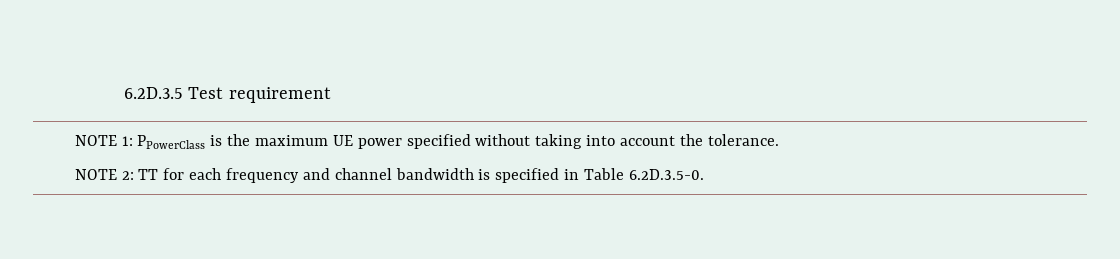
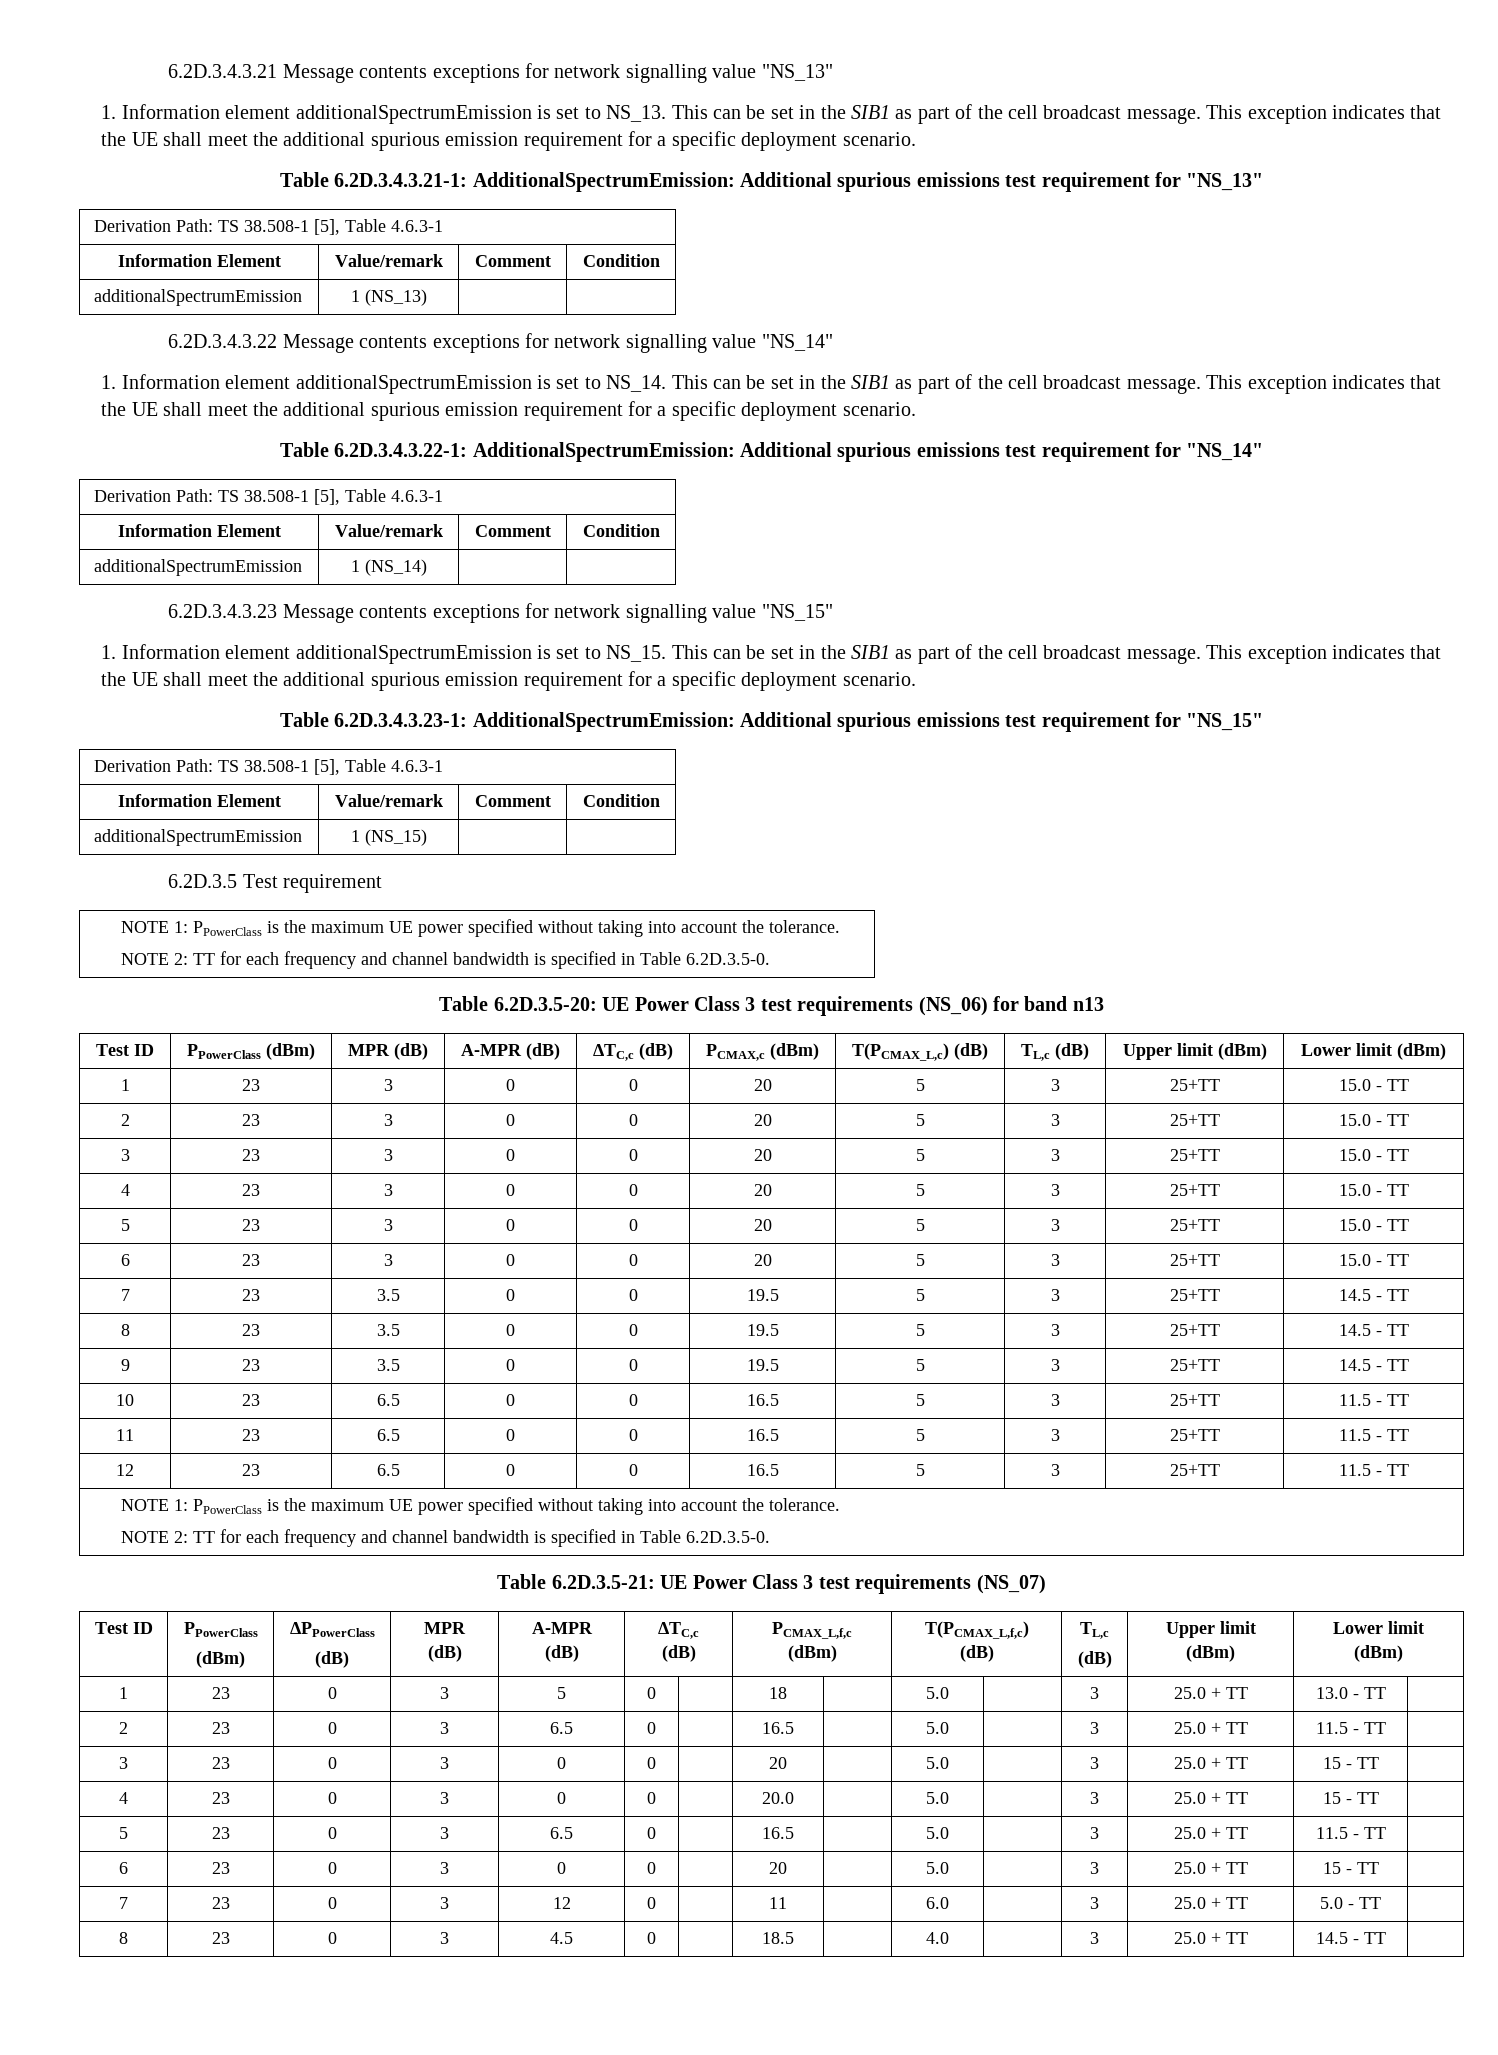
(123, 93) none -> [168,63,833,83] [101,104,1442,124] [101,131,916,151] [279,172,1264,192] [94,219,444,235] [117,254,281,267] [334,254,443,267] [474,255,551,267] [582,254,660,267] [94,289,303,306] [350,289,427,306] [168,333,833,353] [101,374,1442,394] [101,401,916,421] [279,442,1264,462] [94,489,444,505] [117,524,281,537] [334,524,443,537] [474,525,551,537] [582,524,660,537] [94,559,303,576] [350,559,427,576] [168,603,833,623] [101,644,1442,664] [101,671,916,691] [279,712,1264,732] [94,759,444,775] [117,794,281,807] [334,794,443,807] [474,795,551,807] [582,794,660,807] [94,829,303,846] [350,829,427,846] 6.2D.3.4.3.21 Message contents exceptions for network signalling value "NS_13" // 1. Information element additionalSpectrumEmission is set to NS_13. This can be set in the SIB1 as part of the cell broadcast message. This exception indicates that the UE shall meet the additional spurious emission requirement for a specific deployment scenario. // Table 6.2D.3.4.3.21-1: AdditionalSpectrumEmission: Additional spurious emissions test requirement for "NS_13" // Derivation Path: TS 38.508-1 [5], Table 4.6.3-1 // Information Element | Value/remark | Comment | Condition // additionalSpectrumEmission | 1 (NS_13) | | // 6.2D.3.4.3.22 Message contents exceptions for network signalling value "NS_14" // 1. Information element additionalSpectrumEmission is set to NS_14. This can be set in the SIB1 as part of the cell broadcast message. This exception indicates that the UE shall meet the additional spurious emission requirement for a specific deployment scenario. // Table 6.2D.3.4.3.22-1: AdditionalSpectrumEmission: Additional spurious emissions test requirement for "NS_14" // Derivation Path: TS 38.508-1 [5], Table 4.6.3-1 // Information Element | Value/remark | Comment | Condition // additionalSpectrumEmission | 1 (NS_14) | | // 6.2D.3.4.3.23 Message contents exceptions for network signalling value "NS_15" // 1. Information element additionalSpectrumEmission is set to NS_15. This can be set in the SIB1 as part of the cell broadcast message. This exception indicates that the UE shall meet the additional spurious emission requirement for a specific deployment scenario. // Table 6.2D.3.4.3.23-1: AdditionalSpectrumEmission: Additional spurious emissions test requirement for "NS_15" // Derivation Path: TS 38.508-1 [5], Table 4.6.3-1 // Information Element | Value/remark | Comment | Condition // additionalSpectrumEmission | 1 (NS_15) | | //
(704, 174) none -> [439,996,1104,1016] [96,1044,154,1056] [187,1043,315,1060] [348,1043,428,1060] [461,1043,560,1060] [593,1043,673,1061] [706,1043,819,1061] [852,1043,988,1061] [1021,1043,1089,1061] [1122,1043,1267,1060] [1301,1043,1446,1060] [120,1079,130,1091] [242,1079,260,1091] [383,1079,393,1091] [506,1079,515,1091] [628,1079,638,1091] [753,1079,772,1091] [915,1079,925,1091] [1050,1079,1060,1091] [1169,1079,1220,1091] [1338,1079,1409,1091] [120,1114,130,1126] [242,1114,260,1126] [383,1114,393,1126] [506,1114,515,1126] [628,1114,638,1126] [753,1114,772,1126] [915,1114,925,1126] [1050,1114,1060,1126] [1169,1114,1220,1126] [1338,1114,1409,1126] [120,1149,130,1161] [242,1149,260,1161] [383,1149,393,1161] [506,1149,515,1161] [628,1149,638,1161] [753,1149,772,1161] [915,1149,925,1161] [1050,1149,1060,1161] [1169,1149,1220,1161] [1338,1149,1409,1161] [120,1184,130,1196] [242,1184,260,1196] [383,1184,393,1196] [506,1184,515,1196] [628,1184,638,1196] [753,1184,772,1196] [915,1184,925,1196] [1050,1184,1060,1196] [1169,1184,1220,1196] [1338,1184,1409,1196] [120,1219,130,1231] [242,1219,260,1231] [383,1219,393,1231] [506,1219,515,1231] [628,1219,638,1231] [753,1219,772,1231] [915,1219,925,1231] [1050,1219,1060,1231] [1169,1219,1220,1231] [1338,1219,1409,1231] [120,1254,130,1266] [242,1254,260,1266] [383,1254,393,1266] [506,1254,515,1266] [628,1254,638,1266] [753,1254,772,1266] [915,1254,925,1266] [1050,1254,1060,1266] [1169,1254,1220,1266] [1338,1254,1409,1266] [120,1289,130,1301] [242,1289,260,1301] [376,1289,400,1301] [506,1289,515,1301] [628,1289,638,1301] [746,1289,779,1301] [915,1289,925,1301] [1050,1289,1060,1301] [1169,1289,1220,1301] [1338,1289,1409,1301] [120,1324,130,1336] [242,1324,260,1336] [376,1324,400,1336] [506,1324,515,1336] [628,1324,638,1336] [746,1324,779,1336] [915,1324,925,1336] [1050,1324,1060,1336] [1169,1324,1220,1336] [1338,1324,1409,1336] [120,1359,130,1371] [242,1359,260,1371] [376,1359,400,1371] [506,1359,515,1371] [628,1359,638,1371] [746,1359,779,1371] [915,1359,925,1371] [1050,1359,1060,1371] [1169,1359,1220,1371] [1338,1359,1409,1371] [116,1394,134,1406] [242,1394,260,1406] [376,1394,400,1406] [506,1394,515,1406] [628,1394,638,1406] [746,1394,779,1406] [915,1394,925,1406] [1050,1394,1060,1406] [1169,1394,1220,1406] [1338,1394,1409,1406] [116,1429,134,1441] [242,1429,260,1441] [376,1429,400,1441] [506,1429,515,1441] [628,1429,638,1441] [746,1429,779,1441] [915,1429,925,1441] [1050,1429,1060,1441] [1169,1429,1220,1441] [1338,1429,1409,1441] [116,1464,134,1476] [242,1464,260,1476] [376,1464,400,1476] [506,1464,515,1476] [628,1464,638,1476] [746,1464,779,1476] [915,1464,925,1476] [1050,1464,1060,1476] [1169,1464,1220,1476] [1338,1464,1409,1476] [121,1497,841,1515] [121,1529,771,1547] [497,1574,1046,1594] [94,1622,153,1634] [183,1622,258,1637] [196,1651,245,1668] [289,1622,375,1637] [315,1651,349,1668] [424,1622,466,1634] [427,1645,462,1662] [531,1622,593,1634] [544,1645,579,1662] [658,1622,699,1639] [661,1645,696,1662] [772,1622,852,1639] [787,1645,837,1662] [924,1621,1029,1639] [959,1645,994,1662] [1080,1622,1109,1639] [1077,1651,1112,1668] [1165,1621,1256,1638] [1186,1645,1235,1662] [1333,1621,1424,1634] [1354,1645,1403,1662] [119,1687,128,1699] [211,1687,230,1699] [327,1687,337,1699] [440,1687,449,1699] [557,1687,566,1699] [647,1687,656,1699] [769,1687,787,1699] [926,1687,949,1699] [1090,1687,1099,1699] [1173,1687,1248,1699] [1315,1687,1386,1699] [119,1722,128,1734] [211,1722,230,1734] [327,1722,337,1734] [440,1722,449,1734] [550,1722,573,1734] [647,1722,656,1734] [762,1722,794,1734] [926,1722,949,1734] [1090,1722,1099,1734] [1173,1722,1248,1734] [1315,1722,1386,1734] [119,1757,128,1769] [211,1757,230,1769] [327,1757,337,1769] [440,1757,449,1769] [557,1757,566,1769] [647,1757,656,1769] [769,1757,787,1769] [926,1757,949,1769] [1090,1757,1099,1769] [1173,1757,1248,1769] [1322,1757,1379,1769] [119,1792,128,1804] [211,1792,230,1804] [327,1792,337,1804] [440,1792,449,1804] [557,1792,566,1804] [647,1792,656,1804] [762,1792,794,1804] [926,1792,949,1804] [1090,1792,1099,1804] [1173,1792,1248,1804] [1322,1792,1379,1804] [119,1827,128,1839] [211,1827,230,1839] [327,1827,337,1839] [440,1827,449,1839] [550,1827,573,1839] [647,1827,656,1839] [762,1827,794,1839] [926,1827,949,1839] [1090,1827,1099,1839] [1173,1827,1248,1839] [1315,1827,1386,1839] [119,1862,128,1874] [211,1862,230,1874] [327,1862,337,1874] [440,1862,449,1874] [557,1862,566,1874] [647,1862,656,1874] [769,1862,787,1874] [926,1862,949,1874] [1090,1862,1099,1874] [1173,1862,1248,1874] [1322,1862,1379,1874] [119,1897,128,1909] [211,1897,230,1909] [327,1897,337,1909] [440,1897,449,1909] [552,1897,571,1909] [647,1897,656,1909] [769,1897,787,1909] [926,1897,949,1909] [1090,1897,1099,1909] [1173,1897,1248,1909] [1320,1897,1381,1909] [119,1932,128,1944] [211,1932,230,1944] [327,1932,337,1944] [440,1932,449,1944] [550,1932,573,1944] [647,1932,656,1944] [762,1932,794,1944] [926,1932,949,1944] [1090,1932,1099,1944] [1173,1932,1248,1944] [1315,1932,1386,1944] // Table 6.2D.3.5-20: UE Power Class 3 test requirements (NS_06) for band n13 // Test ID | PPowerClass (dBm) | MPR (dB) | A-MPR (dB) | ΔTC,c (dB) | PCMAX,c (dBm) | T(PCMAX_L,c) (dB) | TL,c (dB) | Upper limit (dBm) | Lower limit (dBm) // 1 | 23 | 3 | 0 | 0 | 20 | 5 | 3 | 25+TT | 15.0 - TT // 2 | 23 | 3 | 0 | 0 | 20 | 5 | 3 | 25+TT | 15.0 - TT // 3 | 23 | 3 | 0 | 0 | 20 | 5 | 3 | 25+TT | 15.0 - TT // 4 | 23 | 3 | 0 | 0 | 20 | 5 | 3 | 25+TT | 15.0 - TT // 5 | 23 | 3 | 0 | 0 | 20 | 5 | 3 | 25+TT | 15.0 - TT // 6 | 23 | 3 | 0 | 0 | 20 | 5 | 3 | 25+TT | 15.0 - TT // 7 | 23 | 3.5 | 0 | 0 | 19.5 | 5 | 3 | 25+TT | 14.5 - TT // 8 | 23 | 3.5 | 0 | 0 | 19.5 | 5 | 3 | 25+TT | 14.5 - TT // 9 | 23 | 3.5 | 0 | 0 | 19.5 | 5 | 3 | 25+TT | 14.5 - TT // 10 | 23 | 6.5 | 0 | 0 | 16.5 | 5 | 3 | 25+TT | 11.5 - TT // 11 | 23 | 6.5 | 0 | 0 | 16.5 | 5 | 3 | 25+TT | 11.5 - TT // 12 | 23 | 6.5 | 0 | 0 | 16.5 | 5 | 3 | 25+TT | 11.5 - TT // NOTE 1: PPowerClass is the maximum UE power specified without taking into account the tolerance. // NOTE 2: TT for each frequency and channel bandwidth is specified in Table 6.2D.3.5-0. // Table 6.2D.3.5-21: UE Power Class 3 test requirements (NS_07) // Test ID | PPowerClass // (dBm) | ΔPPowerClass // (dB) | MPR (dB) | A-MPR (dB) | ΔTC,c (dB) | PCMAX_L,f,c (dBm) | T(PCMAX_L,f,c) (dB) | TL,c // (dB) | Upper limit (dBm) | Lower limit (dBm) // 1 | 23 | 0 | 3 | 5 | 0 | | 18 | | 5.0 | | 3 | 25.0 + TT | 13.0 - TT | // 2 | 23 | 0 | 3 | 6.5 | 0 | | 16.5 | | 5.0 | | 3 | 25.0 + TT | 11.5 - TT | // 3 | 23 | 0 | 3 | 0 | 0 | | 20 | | 5.0 | | 3 | 25.0 + TT | 15 - TT | // 4 | 23 | 0 | 3 | 0 | 0 | | 20.0 | | 5.0 | | 3 | 25.0 + TT | 15 - TT | // 5 | 23 | 0 | 3 | 6.5 | 0 | | 16.5 | | 5.0 | | 3 | 25.0 + TT | 11.5 - TT | // 6 | 23 | 0 | 3 | 0 | 0 | | 20 | | 5.0 | | 3 | 25.0 + TT | 15 - TT | // 7 | 23 | 0 | 3 | 12 | 0 | | 11 | | 6.0 | | 3 | 25.0 + TT | 5.0 - TT | // 8 | 23 | 0 | 3 | 4.5 | 0 | | 18.5 | | 4.0 | | 3 | 25.0 + TT | 14.5 - TT |

